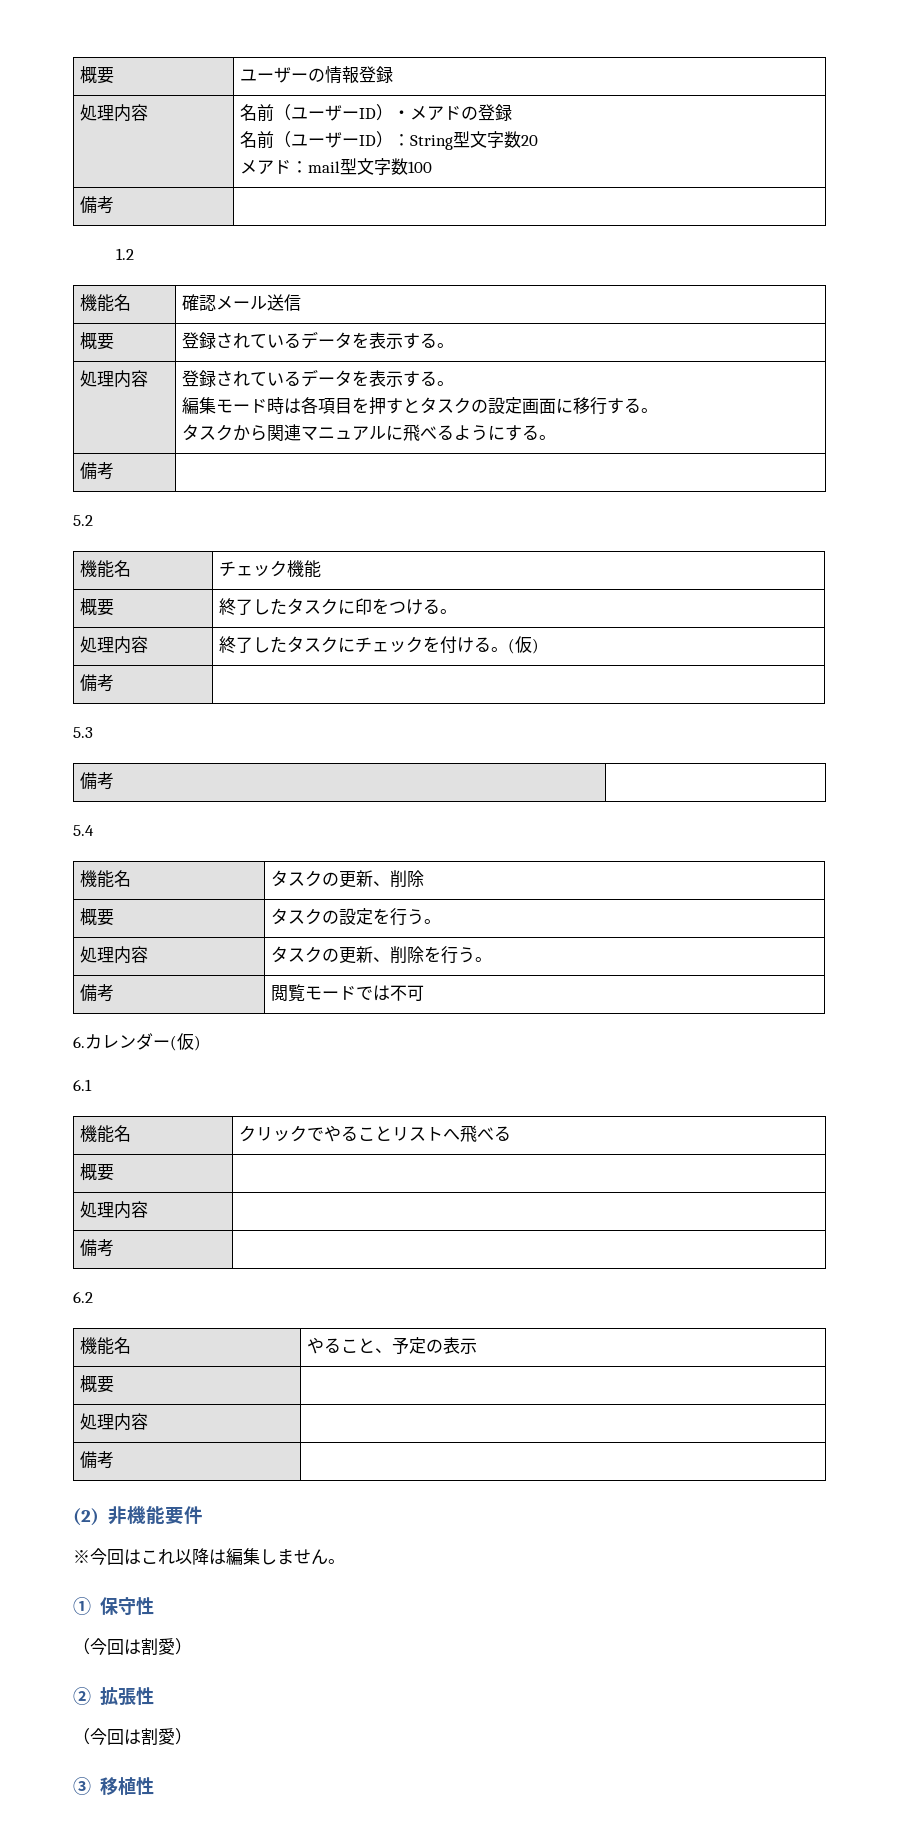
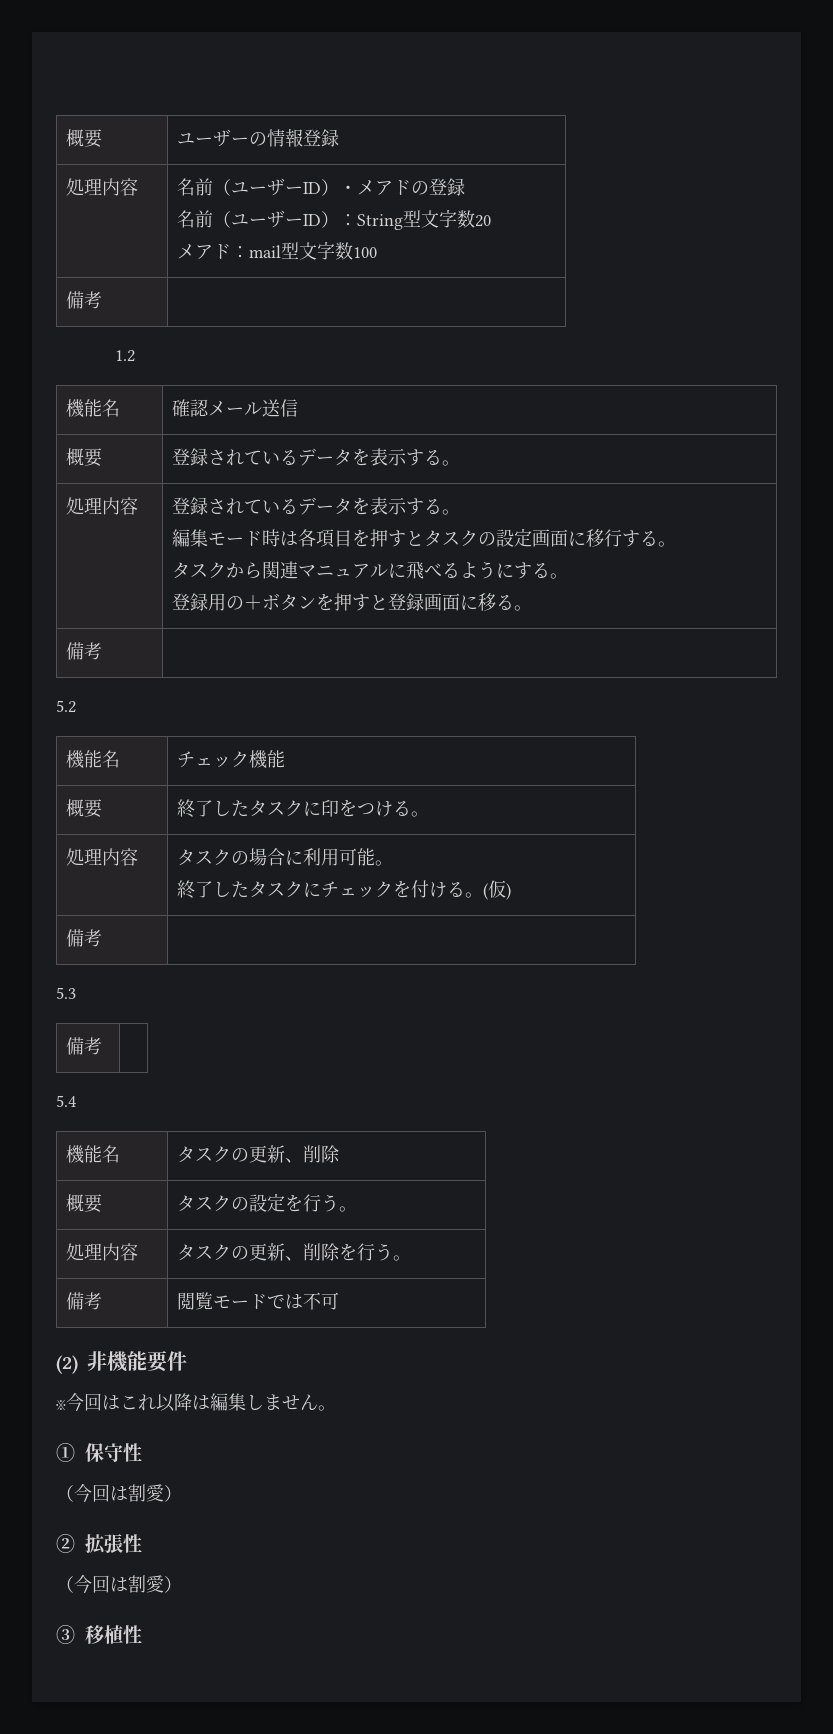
(557, 437) none -> [171,593,532,611] // 登録用の＋ボタンを押すと登録画面に移る。
(149, 644) none -> [176,848,393,866] タスクの場合に利用可能。 //
[73,1033,201,1051] [73,1079,92,1091] [80,1125,132,1143] [239,1125,512,1142] [80,1163,115,1181] [80,1201,149,1219] [80,1239,115,1257] [73,1291,93,1303] [80,1337,132,1355] [307,1337,478,1354] [80,1375,115,1393] [80,1413,149,1431] [80,1451,115,1469] // 6.カレンダー(仮) // 6.1 // 機能名 | クリックでやることリストへ飛べる // 概要 | // 処理内容 | // 備考 | // 6.2 // 機能名 | やること、予定の表示 // 概要 | // 処理内容 | // 備考 | -> (339, 1301) none

